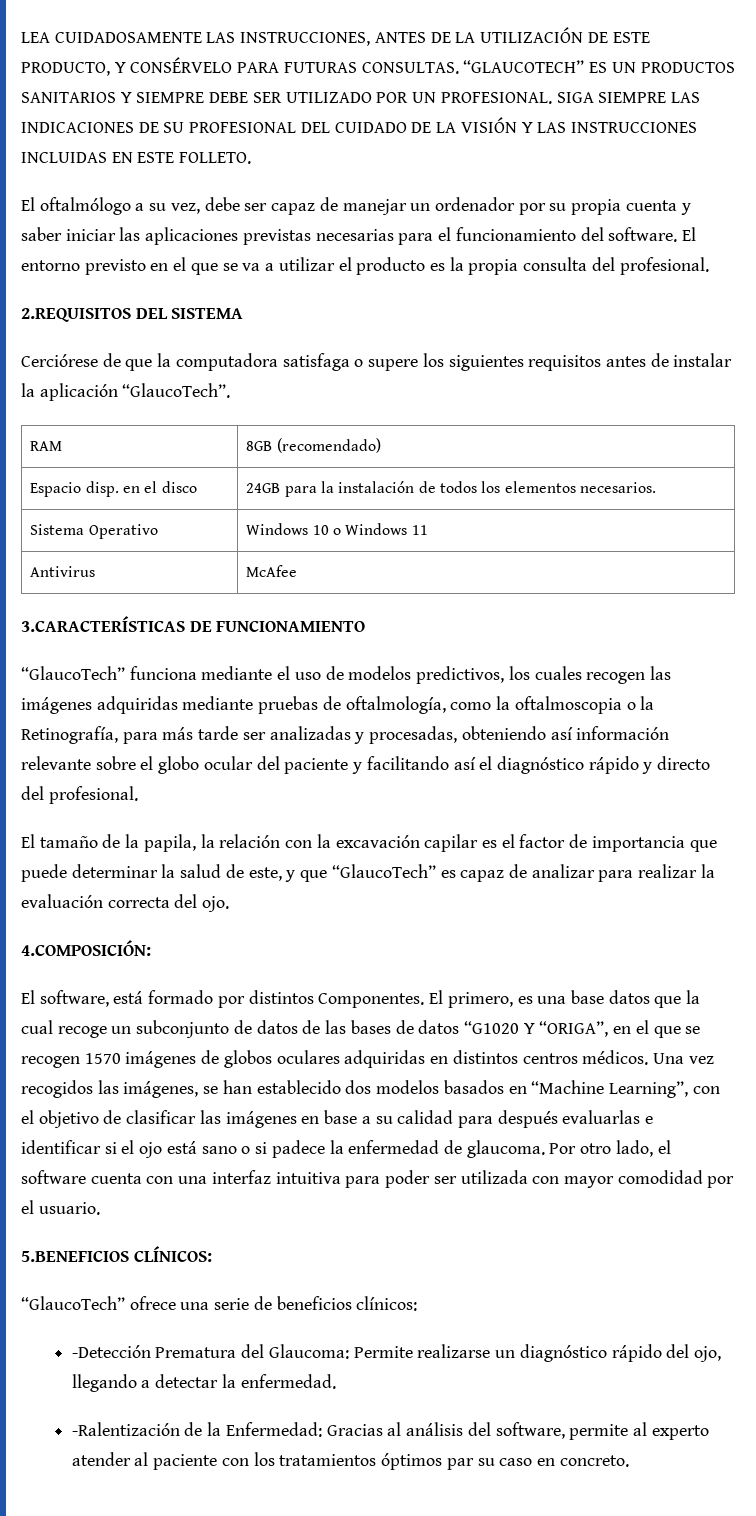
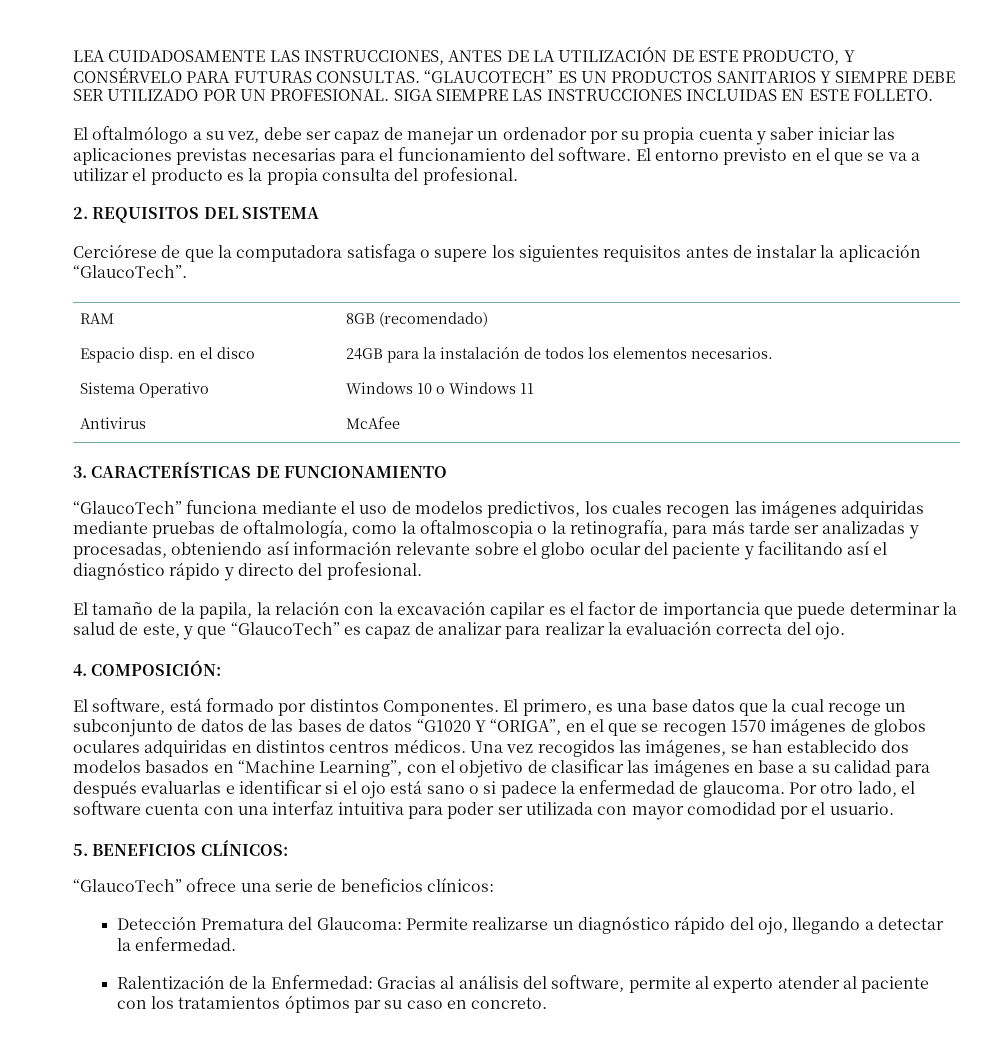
[21,117,567,133] INDICACIONES DE SU PROFESIONAL DEL CUIDADO DE LA VISIÓN Y LAS -> (543, 95) none
[21,308,131,322] 2.REQUISITOS -> [73,207,200,223] 2. REQUISITOS
[21,616,185,632] 3.CARACTERÍSTICAS -> [73,462,252,478] 3. CARACTERÍSTICAS
[21,726,118,744] Retinografía, -> [569,520,668,538] retinografía,
[21,940,151,956] 4.COMPOSICIÓN: -> [73,660,222,676] 4. COMPOSICIÓN:
[21,1251,129,1262] 5.BENEFICIOS -> [73,844,197,856] 5. BENEFICIOS
[71,1345,151,1358] -Detección -> [116,916,197,930] Detección
[71,1422,180,1436] -Ralentización -> [116,975,225,989] Ralentización

